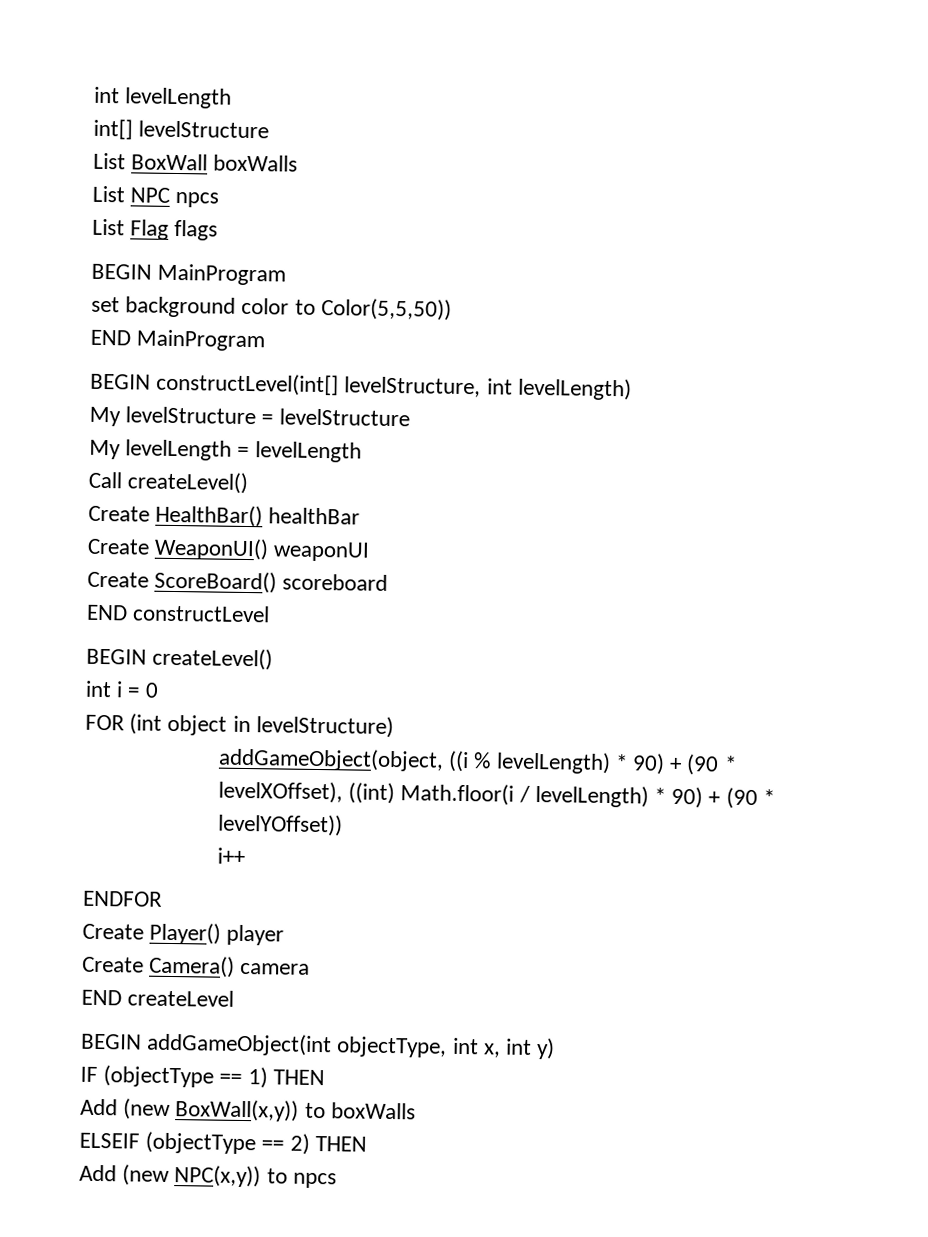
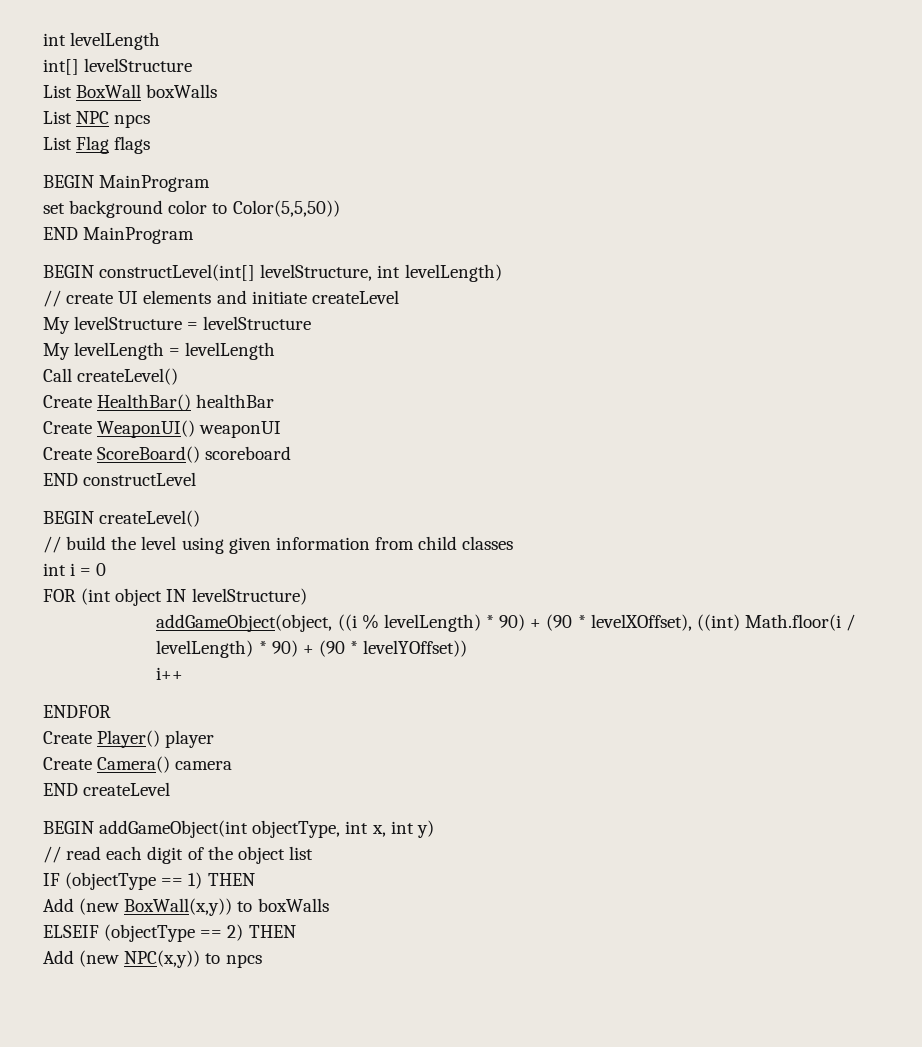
(632, 389) none -> [43,290,399,307] // // create UI elements and initiate createLevel
(274, 659) none -> [43,536,514,554] // // build the level using given information from child classes
[232,715,251,733] in -> [166,589,187,602] IN
(556, 1049) none -> [43,846,313,864] // // read each digit of the object list

